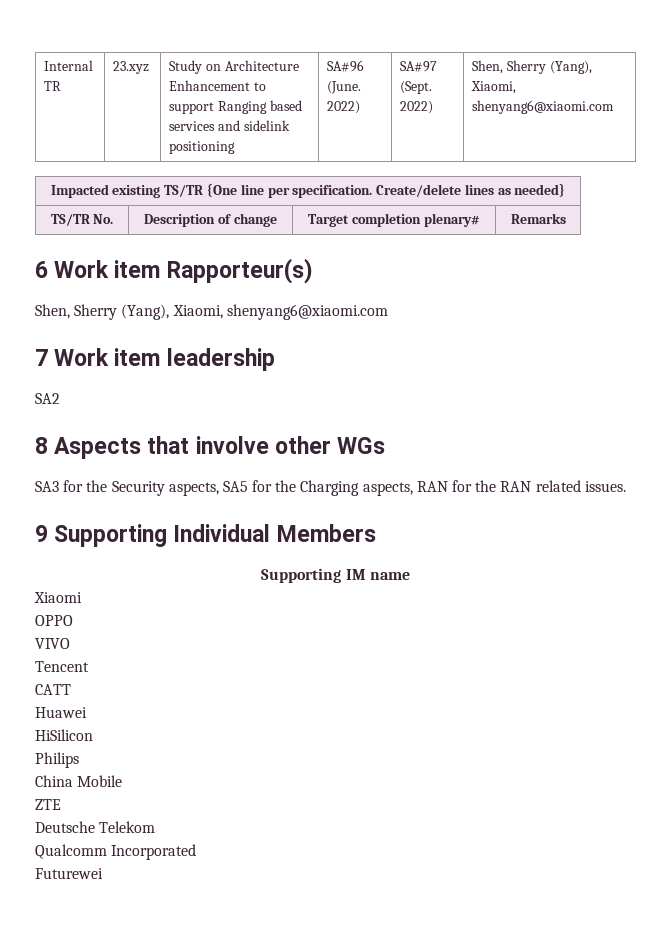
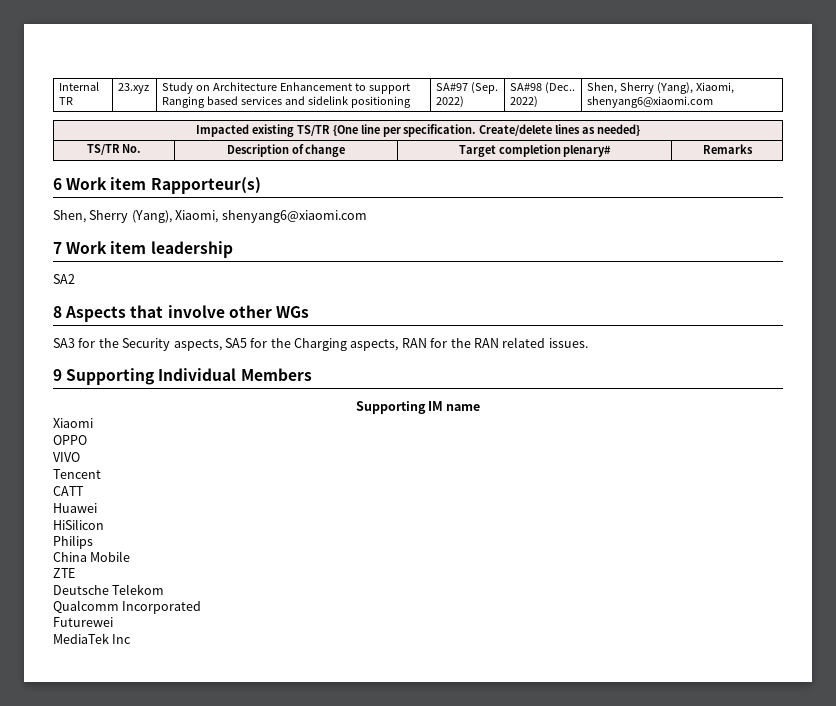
[327,60,365,72] [327,81,362,94] [327,101,361,114] [400,61,438,72] [400,81,433,94] SA#96 (June. 2022) | SA#97 (Sept. -> [435,82,498,94] [435,96,464,108] [509,82,575,94] SA#97 (Sep. 2022) | SA#98 (Dec..
(103, 873) none -> [53,633,132,644] // MediaTek Inc

